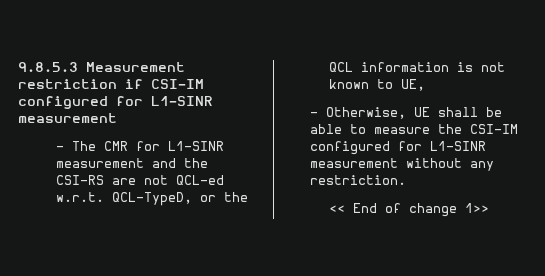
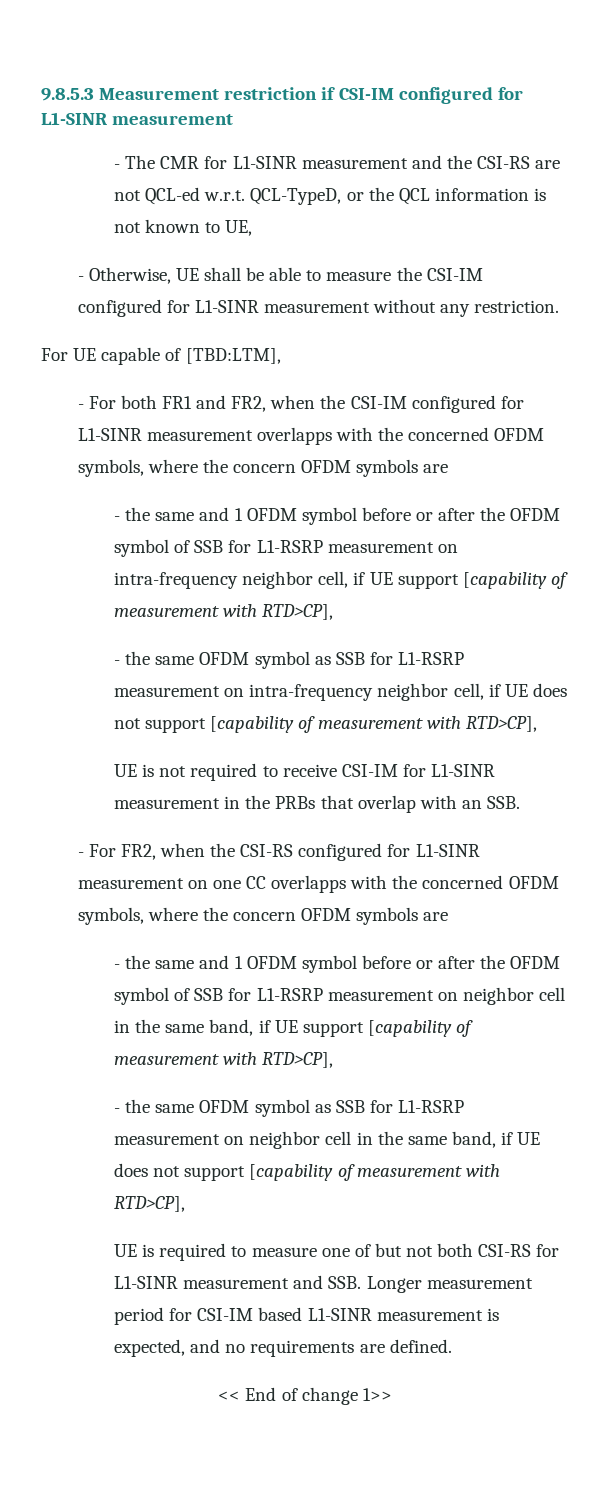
(407, 180) none -> [41,347,281,365] [77,395,524,413] [77,427,545,445] [77,459,449,477] [114,507,561,525] [114,539,458,557] [114,571,568,589] [114,604,334,620] [114,651,465,669] [114,683,567,701] [114,716,537,733] [114,763,496,781] [114,795,521,813] [77,843,480,861] [77,875,559,893] [77,907,449,925] [114,955,561,973] [114,987,566,1005] [114,1019,474,1037] [114,1052,334,1068] [114,1099,465,1117] [114,1131,541,1149] [114,1163,500,1181] [114,1196,186,1212] [114,1243,560,1261] [114,1275,533,1293] [114,1307,499,1325] [114,1339,452,1357] // For UE capable of [TBD:LTM], // - For both FR1 and FR2, when the CSI-IM configured for L1-SINR measurement overlapps with the concerned OFDM symbols, where the concern OFDM symbols are // - the same and 1 OFDM symbol before or after the OFDM symbol of SSB for L1-RSRP measurement on intra-frequency neighbor cell, if UE support [capability of measurement with RTD>CP], // - the same OFDM symbol as SSB for L1-RSRP measurement on intra-frequency neighbor cell, if UE does not support [capability of measurement with RTD>CP], // UE is not required to receive CSI-IM for L1-SINR measurement in the PRBs that overlap with an SSB. // - For FR2, when the CSI-RS configured for L1-SINR measurement on one CC overlapps with the concerned OFDM symbols, where the concern OFDM symbols are // - the same and 1 OFDM symbol before or after the OFDM symbol of SSB for L1-RSRP measurement on neighbor cell in the same band, if UE support [capability of measurement with RTD>CP], // - the same OFDM symbol as SSB for L1-RSRP measurement on neighbor cell in the same band, if UE does not support [capability of measurement with RTD>CP], // UE is required to measure one of but not both CSI-RS for L1-SINR measurement and SSB. Longer measurement period for CSI-IM based L1-SINR measurement is expected, and no requirements are defined.

